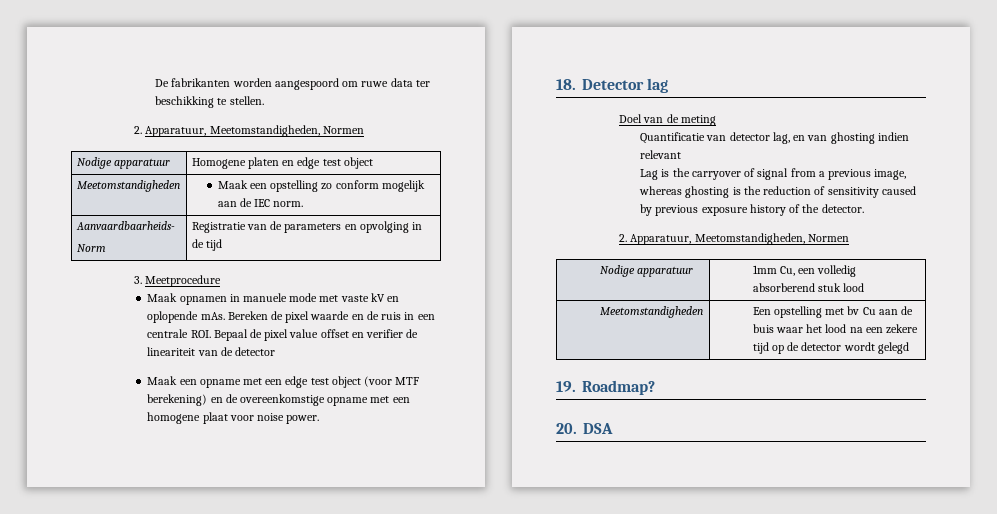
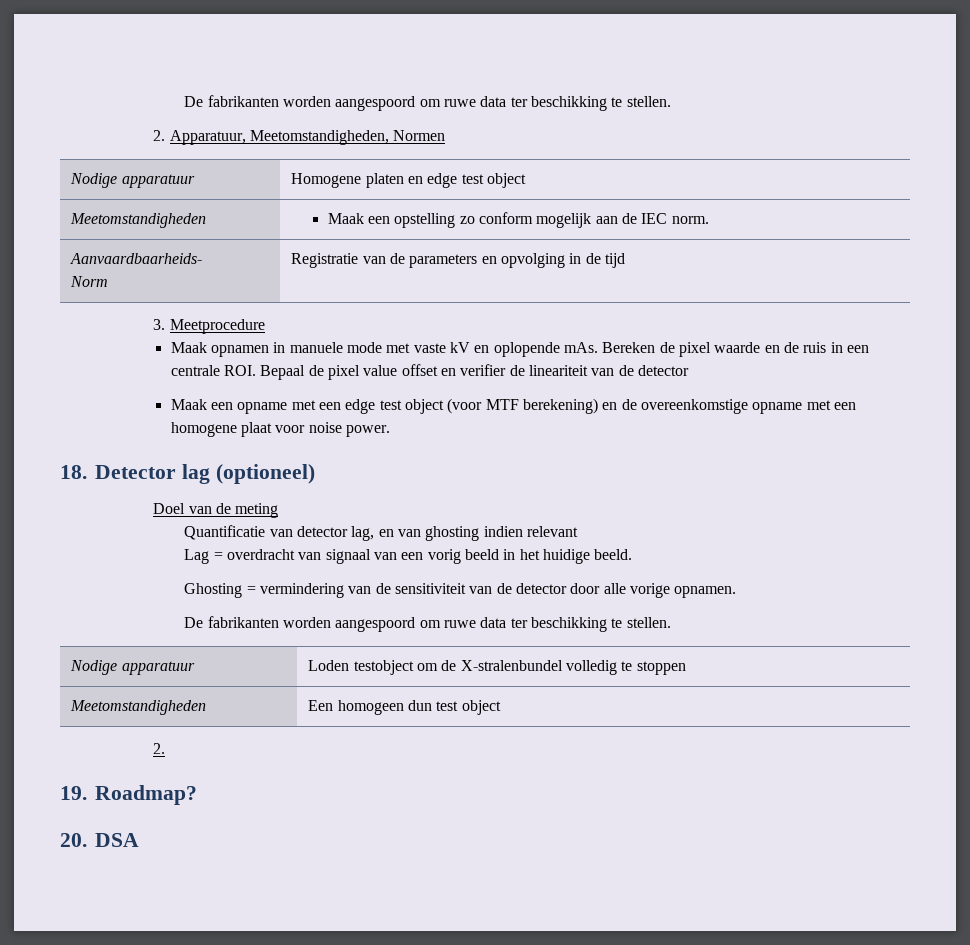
(669, 85) none -> [215,464,315,484] (optioneel)
[661,168,907,180] [639,186,916,198] [640,204,864,216] [619,233,849,245] [599,265,693,277] [752,265,857,277] [752,283,865,292] [599,306,703,318] [752,306,914,318] [752,324,919,334] [752,342,909,354] is the carryover of signal from a previous image, whereas ghosting is the reduction of sensitivity caused by previous exposure history of the detector. // 2. Apparatuur, Meetomstandigheden, Normen // Nodige apparatuur | 1mm Cu, een volledig absorberend stuk lood // Meetomstandigheden | Een opstelling met bv Cu aan de buis waar het lood na een zekere tijd op de detector wordt gelegd -> [213,549,633,564] [184,583,737,598] [184,616,671,632] [70,660,195,675] [308,660,686,675] [70,700,207,715] [308,700,501,715] [153,743,166,754] = overdracht van signaal van een vorig beeld in het huidige beeld. // Ghosting = vermindering van de sensitiviteit van de detector door alle vorige opnamen. // De fabrikanten worden aangespoord om ruwe data ter beschikking te stellen. // Nodige apparatuur | Loden testobject om de X-stralenbundel volledig te stoppen // Meetomstandigheden | Een homogeen dun test object // 2.

